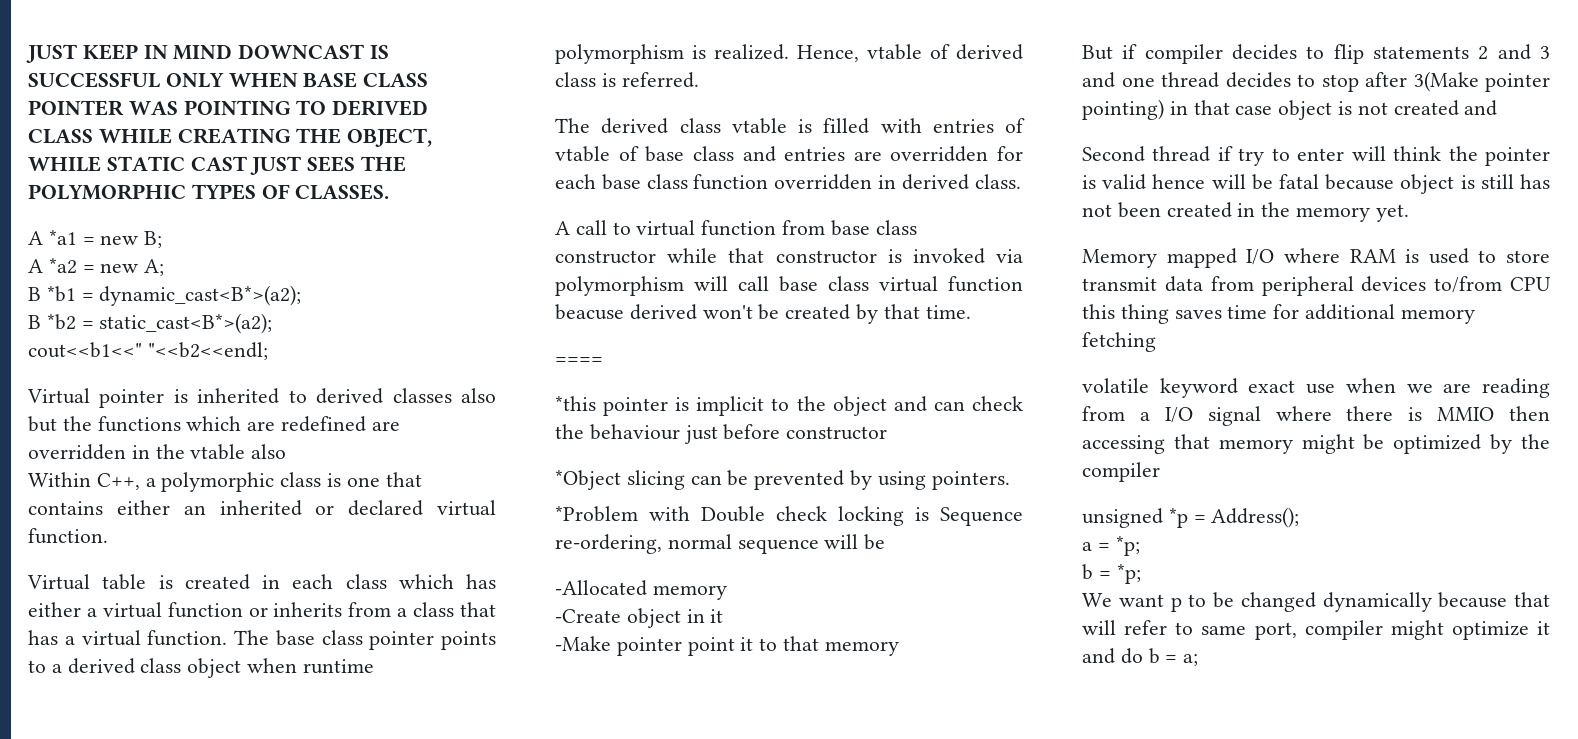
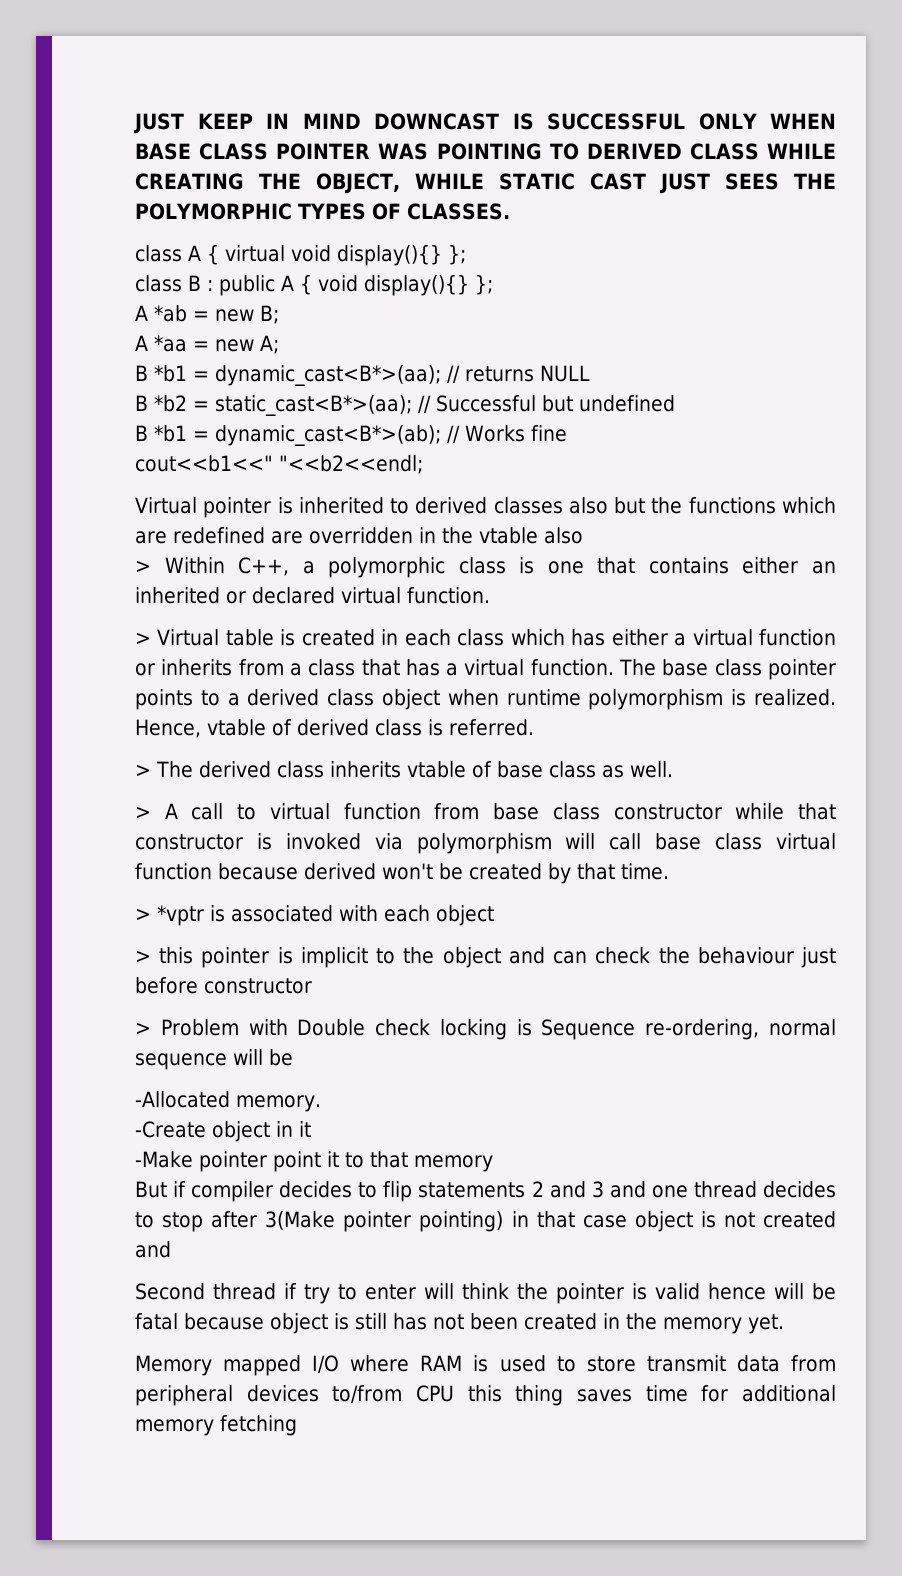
[28,230,77,245] A *a1 -> [135,245,466,266] [135,275,493,296] [135,305,187,322] class A { virtual void display(){} }; // class B : public A { void display(){} }; // A *ab
[48,258,77,274] *a2 -> [154,335,187,352] *aa
[99,285,302,306] dynamic_cast<B*>(a2); -> [215,365,590,386] dynamic_cast<B*>(aa); // returns NULL
[99,313,273,334] static_cast<B*>(a2); -> [215,395,675,416] [135,425,567,446] static_cast<B*>(aa); // Successful but undefined // B *b1 = dynamic_cast<B*>(ab); // Works fine
(287, 451) none -> [135,560,151,573] >
(108, 536) none -> [135,632,151,645] >
(699, 80) none -> [135,764,151,777] >
[731,118,1025,134] [555,146,1023,162] [555,174,1021,190] vtable is filled with entries of vtable of base class and entries are overridden for each base class function overridden in derived class. // -> [330,761,673,778] [135,806,151,819] inherits vtable of base class as well. // >
[555,304,624,320] beacuse -> [218,863,298,880] because
[555,357,603,365] [555,396,596,411] ==== // *this -> [135,905,494,926] [135,947,194,964] > *vptr is associated with each object // > this
[555,470,1010,490] [555,506,638,522] *Object slicing can be prevented by using pointers. // *Problem -> [135,1019,239,1036] > Problem
[652,585,727,600] memory -> [236,1095,321,1112] memory.
[1082,378,1550,398] [1082,406,1550,426] [1082,434,1550,454] [1082,462,1160,482] [1082,507,1300,528] [1082,536,1140,556] [1082,564,1141,584] [1082,592,1550,612] [1082,620,1550,640] [1082,648,1199,666] // volatile keyword exact use when we are reading from a I/O signal where there is MMIO then accessing that memory might be optimized by the compiler // unsigned *p = Address(); // a = *p; // b = *p; // We want p to be changed dynamically because that will refer to same port, compiler might optimize it and do b = a; -> (297, 1425) none

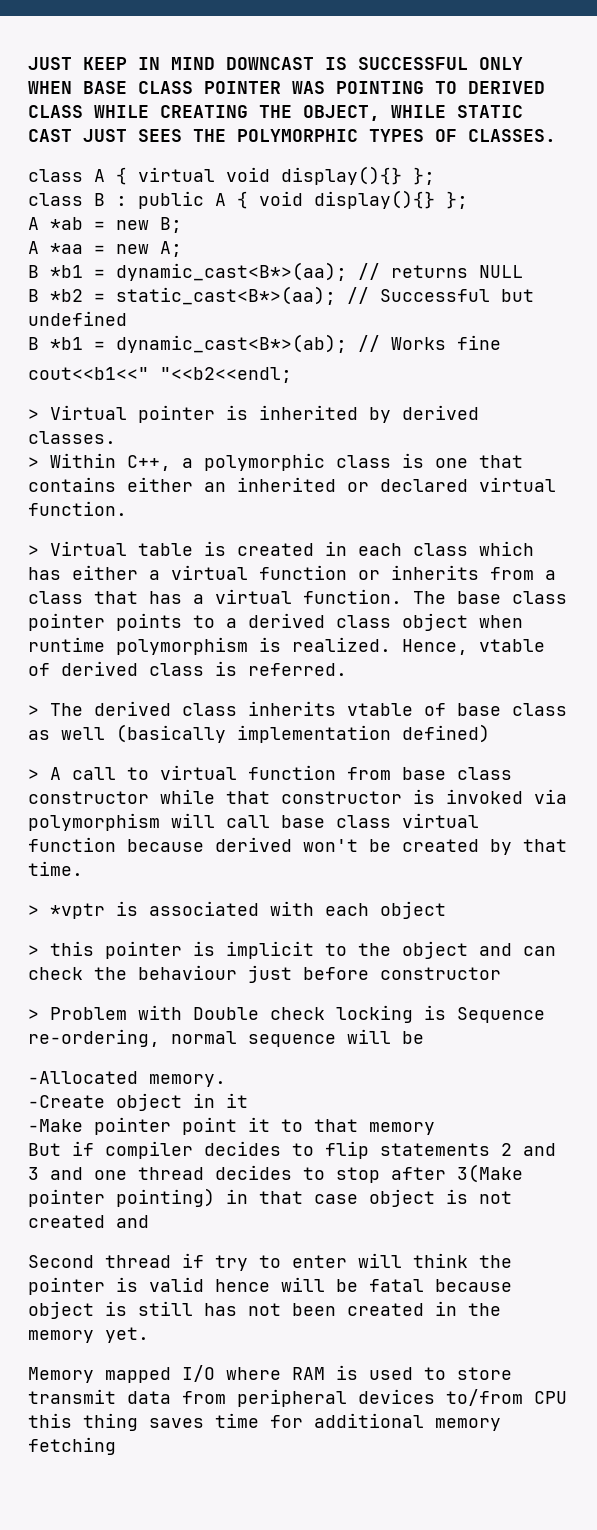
(423, 464) none -> [28,409,39,420] >
[390,497,836,514] [135,527,583,544] to derived classes also but the functions which are redefined are overridden in the vtable also -> [369,405,479,423] [28,431,116,444] by derived classes.
[630,761,673,778] well. -> [61,724,490,743] well (basically implementation defined)

